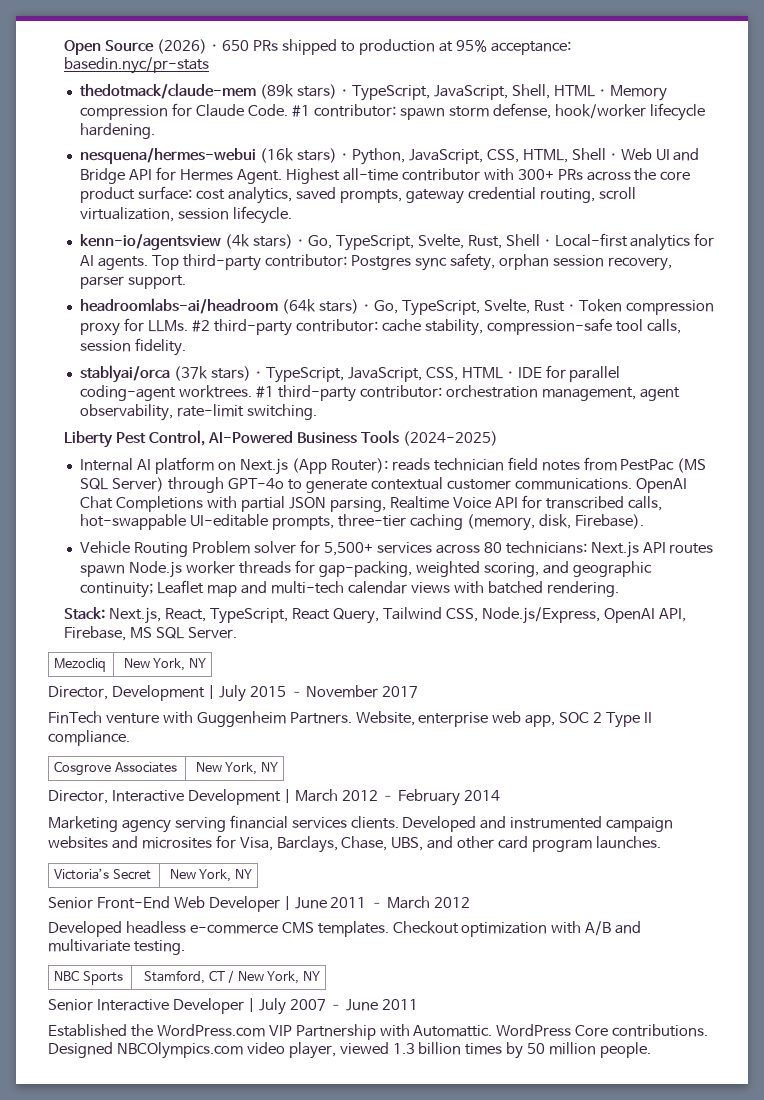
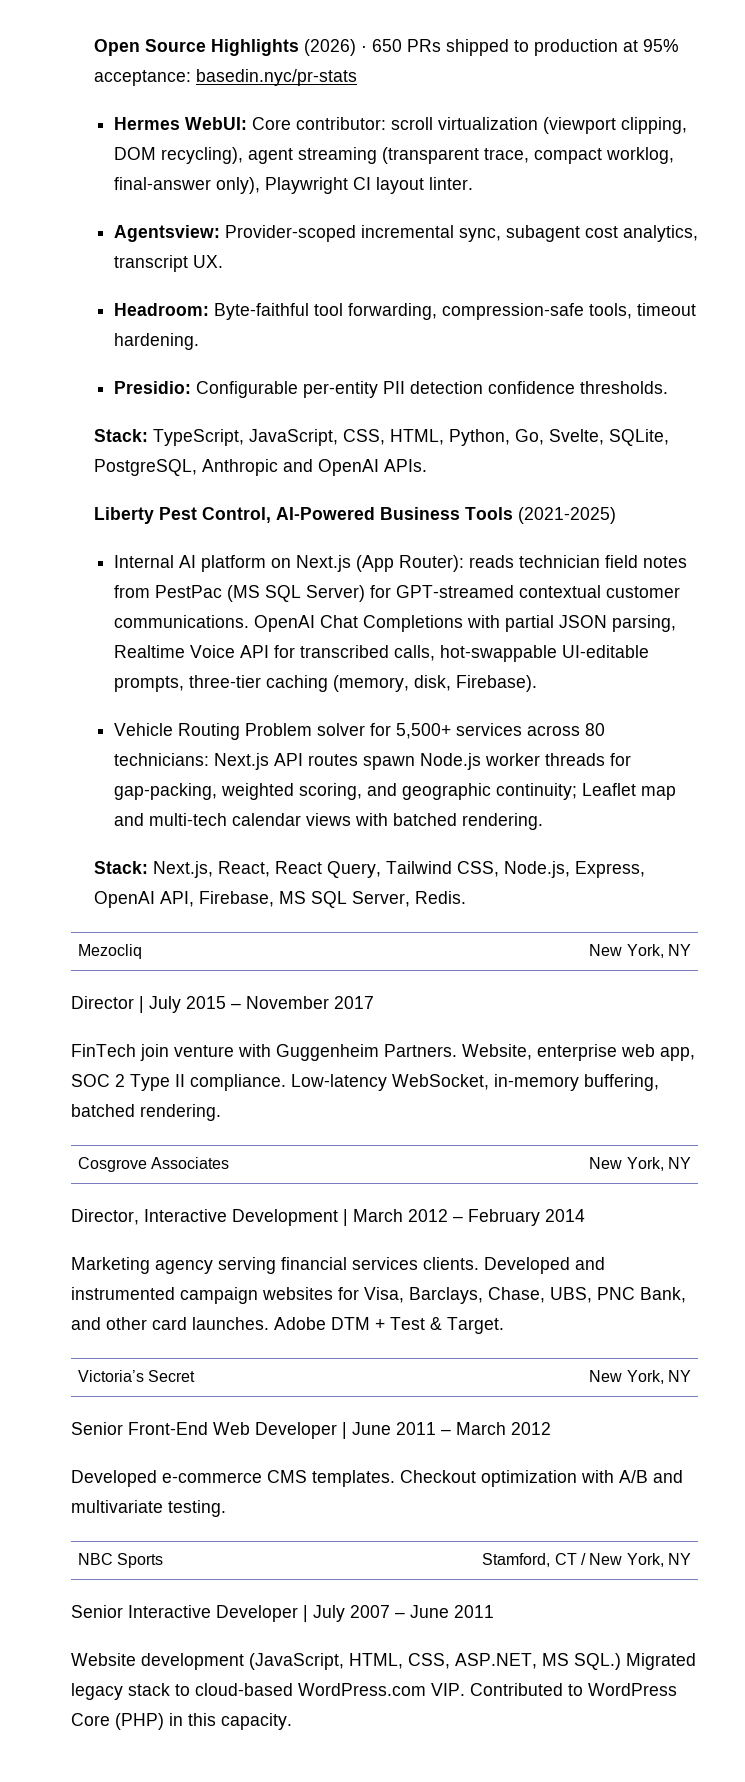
(155, 46) none -> [211,39,300,56] Highlights
[80,83,667,101] [80,103,705,121] [80,123,156,139] [80,148,700,165] [80,167,691,184] [80,186,636,204] [80,206,293,224] [80,233,715,251] [80,253,672,271] [80,275,187,289] [80,298,714,316] [80,318,681,336] [80,338,187,356] [80,365,621,383] [80,385,680,402] [80,404,318,421] thedotmack/claude-mem (89k stars) · TypeScript, JavaScript, Shell, HTML · Memory compression for Claude Code. #1 contributor: spawn storm defense, hook/worker lifecycle hardening. // nesquena/hermes-webui (16k stars) · Python, JavaScript, CSS, HTML, Shell · Web UI and Bridge API for Hermes Agent. Highest all-time contributor with 300+ PRs across the core product surface: cost analytics, saved prompts, gateway credential routing, scroll virtualization, session lifecycle. // kenn-io/agentsview (4k stars) · Go, TypeScript, Svelte, Rust, Shell · Local-first analytics for AI agents. Top third-party contributor: Postgres sync safety, orphan session recovery, parser support. // headroomlabs-ai/headroom (64k stars) · Go, TypeScript, Svelte, Rust · Token compression proxy for LLMs. #2 third-party contributor: cache stability, compression-safe tool calls, session fidelity. // stablyai/orca (37k stars) · TypeScript, JavaScript, CSS, HTML · IDE for parallel coding-agent worktrees. #1 third-party contributor: orchestration management, agent observability, rate-limit switching. -> [113,117,687,134] [113,147,674,164] [113,177,473,194] [113,225,698,242] [113,255,223,272] [113,303,696,320] [113,333,199,350] [113,381,668,398] [94,429,670,446] [94,459,428,476] Hermes WebUI: Core contributor: scroll virtualization (viewport clipping, DOM recycling), agent streaming (transparent trace, compact worklog, final-answer only), Playwright CI layout linter. // Agentsview: Provider-scoped incremental sync, subagent cost analytics, transcript UX. // Headroom: Byte-faithful tool forwarding, compression-safe tools, timeout hardening. // Presidio: Configurable per-entity PII detection confidence thresholds. // Stack: TypeScript, JavaScript, CSS, HTML, Python, Go, Svelte, SQLite, PostgreSQL, Anthropic and OpenAI APIs.
[402,431,498,446] (2024-2025) -> [518,507,617,524] (2021-2025)
[168,477,368,493] through GPT-4o to generate -> [369,585,514,598] for GPT-streamed
[210,608,289,624] TypeScript, -> (271, 869) none
[481,607,600,624] Node.js/Express, -> [504,861,646,878] Node.js, Express,
[188,627,238,639] Server. -> [352,891,467,907] Server, Redis.
[48,685,205,701] Director, Development -> [71,996,134,1009] Director
(102, 717) none -> [140,1044,169,1061] join
(130, 738) none -> [291,1074,659,1091] [71,1104,221,1121] Low-latency WebSocket, in-memory buffering, batched rendering.
[111,836,212,849] and microsites -> (333, 1293) none
(424, 844) none -> [597,1287,686,1303] PNC Bank,
[532,839,593,852] program -> (187, 1323) none
(661, 842) none -> [274,1317,504,1334] Adobe DTM + Test & Target.
[125,921,186,934] headless -> (157, 1478) none
[48,1024,709,1040] [48,1042,652,1059] Established the WordPress.com VIP Partnership with Automattic. WordPress Core contributions. Designed NBCOlympics.com video player, viewed 1.3 billion times by 50 million people. -> [71,1653,696,1670] [71,1683,677,1700] [71,1713,292,1730] Website development (JavaScript, HTML, CSS, ASP.NET, MS SQL.) Migrated legacy stack to cloud-based WordPress.com VIP. Contributed to WordPress Core (PHP) in this capacity.

